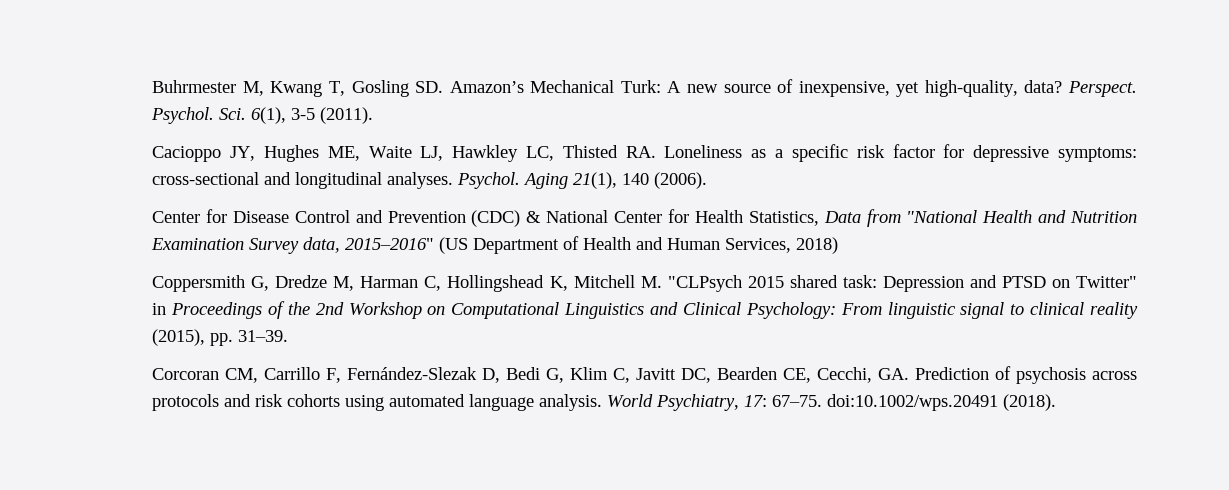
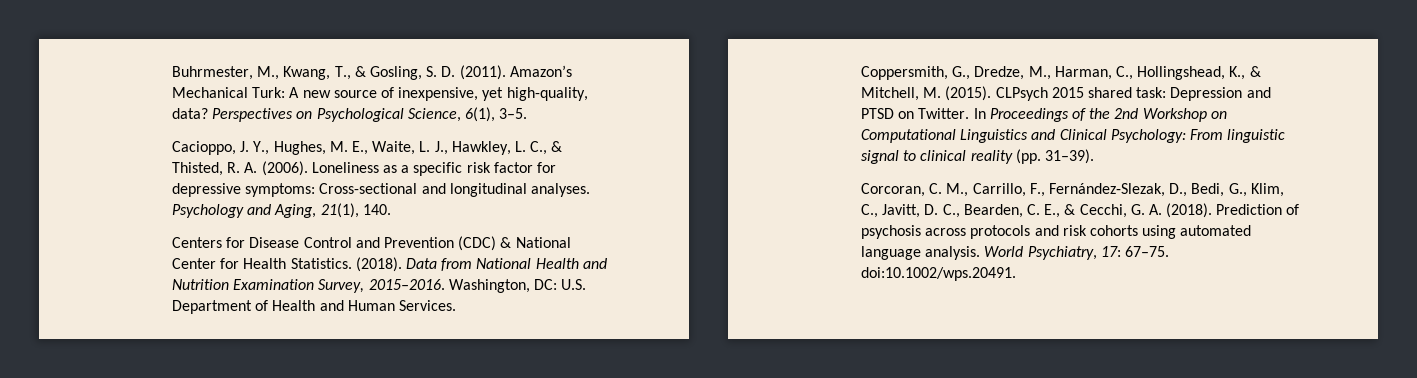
[152,80,444,97] Buhrmester M, Kwang T, Gosling SD. -> [172,65,506,80] Buhrmester, M., Kwang, T., & Gosling, S. D. (2011).
[1067,81,1137,97] [151,107,374,124] [152,145,656,162] Perspect. Psychol. Sci. 6(1), 3-5 (2011). // Cacioppo JY, Hughes ME, Waite LJ, Hawkley LC, Thisted RA. -> [212,107,528,122] [172,141,563,155] [172,161,308,176] Perspectives on Psychological Science, 6(1), 3–5. // Cacioppo, J. Y., Hughes, M. E., Waite, L. J., Hawkley, L. C., & Thisted, R. A. (2006).
[152,172,260,185] cross-sectional -> [319,183,418,194] Cross-sectional
[457,172,708,189] [152,211,201,223] Psychol. Aging 21(1), 140 (2006). // Center -> [172,203,391,218] [172,237,223,248] Psychology and Aging, 21(1), 140. // Centers
[748,211,819,226] Statistics, -> [290,257,402,272] Statistics. (2018).
[906,210,978,223] "National -> [476,258,532,269] National
[249,237,469,254] Survey data, 2015–2016" (US -> [318,279,587,293] Survey, 2015–2016. Washington, DC: U.S.
[725,237,839,254] [152,275,742,292] Services, 2018) // Coppersmith G, Dredze M, Harman C, Hollingshead K, Mitchell M. "CLPsych -> [398,300,456,311] [861,66,1261,80] [861,86,1048,101] Services. // Coppersmith, G., Dredze, M., Harman, C., Hollingshead, K., & Mitchell, M. (2015). CLPsych
[1075,276,1137,288] [152,303,167,315] Twitter" in -> [918,108,986,119] Twitter. In
[152,329,289,346] [152,367,910,383] (2015), pp. 31–39. // Corcoran CM, Carrillo F, Fernández‐Slezak D, Bedi G, Klim C, Javitt DC, Bearden CE, Cecchi, GA. -> [1015,149,1094,164] [861,183,1284,197] [861,203,1213,218] (pp. 31–39). // Corcoran, C. M., Carrillo, F., Fernández‐Slezak, D., Bedi, G., Klim, C., Javitt, D. C., Bearden, C. E., & Cecchi, G. A. (2018).
[827,394,1057,411] doi:10.1002/wps.20491 (2018). -> [861,267,1017,281] doi:10.1002/wps.20491.

